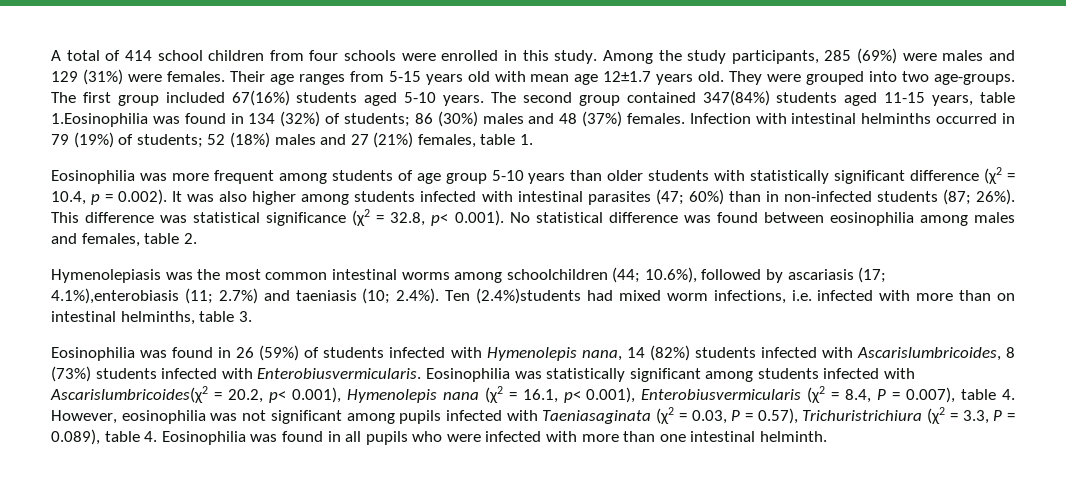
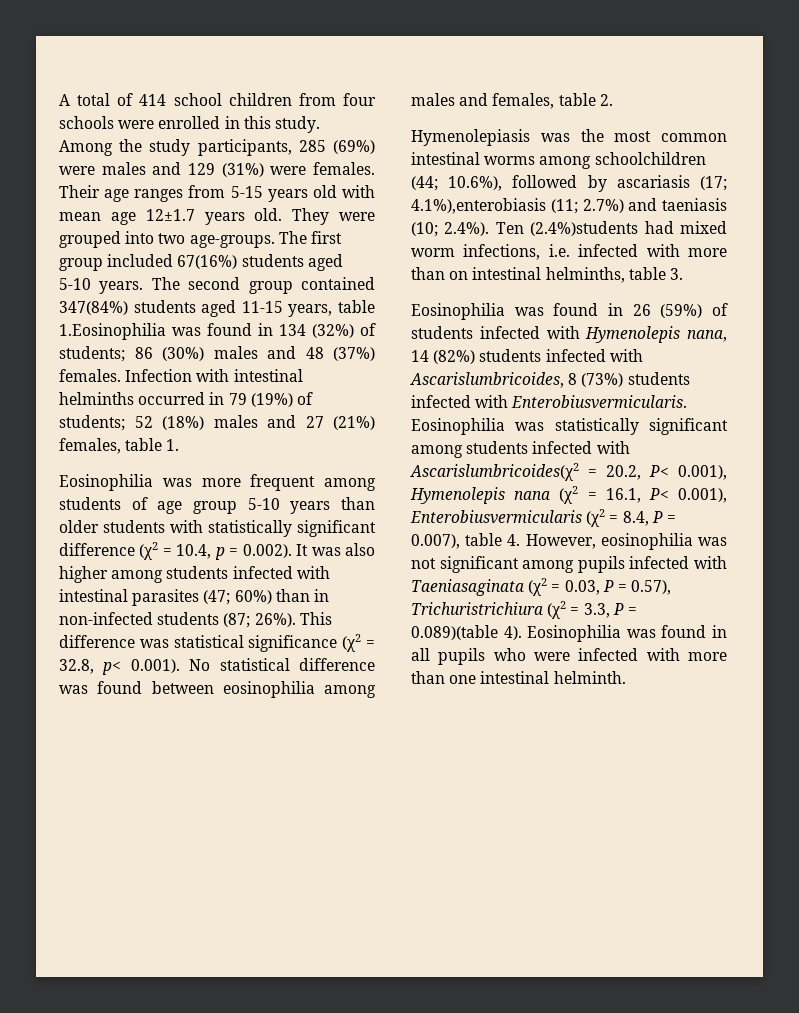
[268,391,286,403] p< -> [649,465,669,477] P<
[563,391,581,403] p< -> [648,488,669,500] P<
[51,429,158,445] 0.089), table 4. -> [411,625,522,640] 0.089)(table 4).

